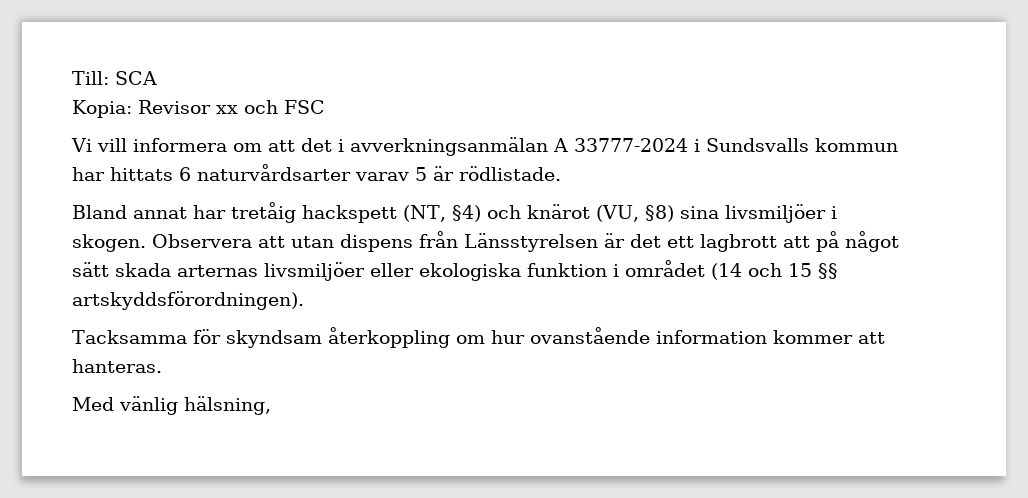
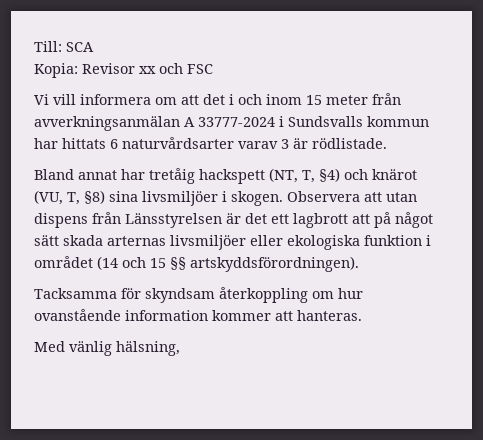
(344, 145) none -> [238,93,401,105] och inom 15 meter från
[415,167,427,181] 5 -> [281,139,289,149] 3
(446, 213) none -> [302,170,315,183] T,
(639, 213) none -> [67,192,80,205] T,

